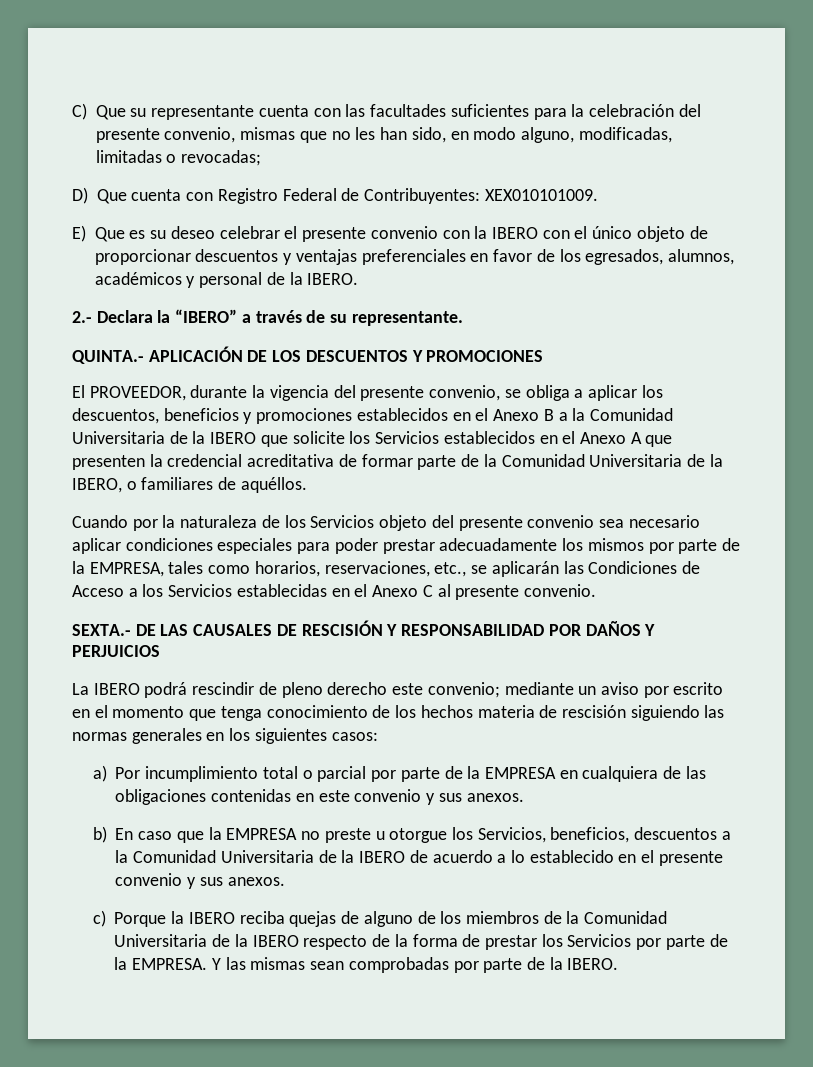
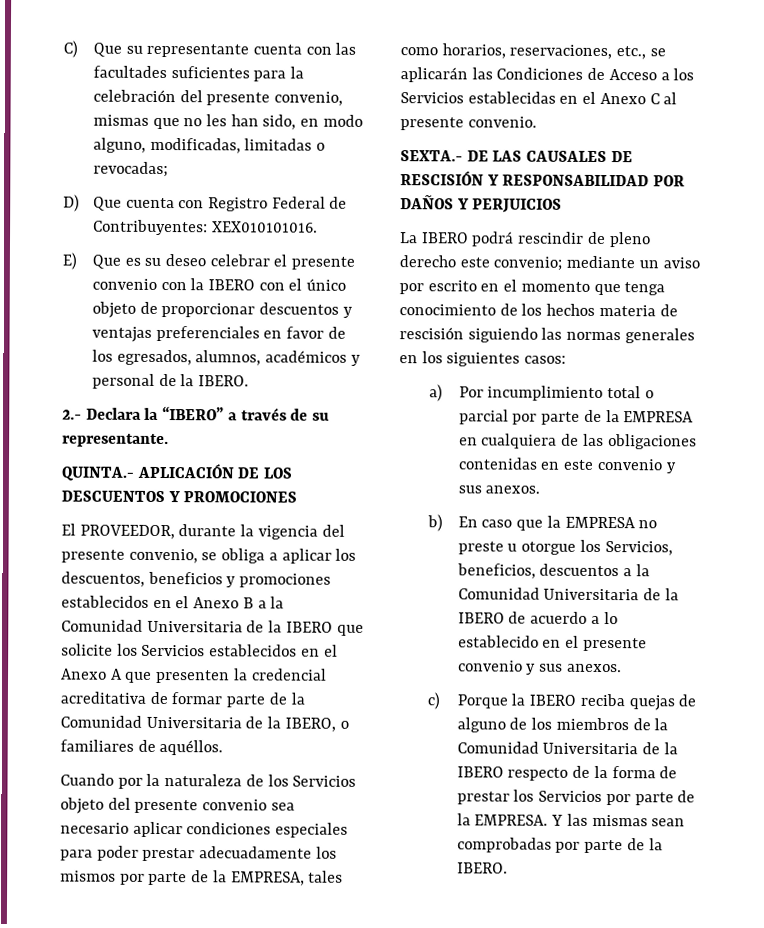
[484,189,598,201] XEX010101009. -> [211,221,318,233] XEX010101016.

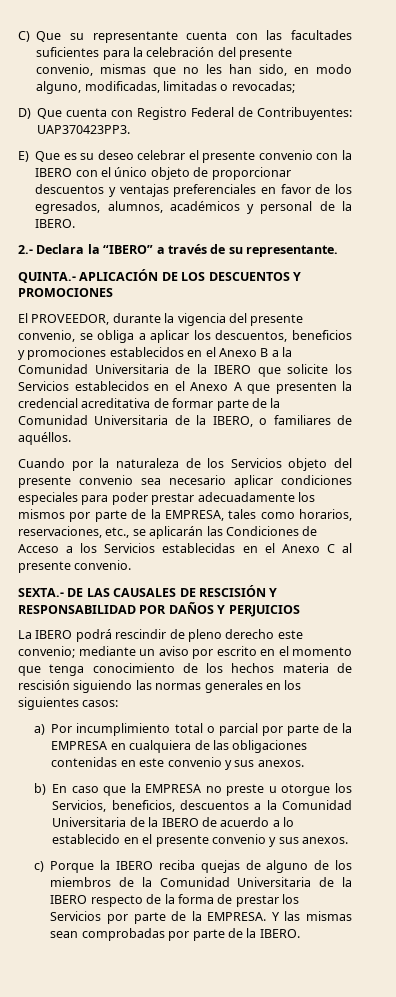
[211,221,318,233] XEX010101016. -> [37,125,131,134] UAP370423PP3.

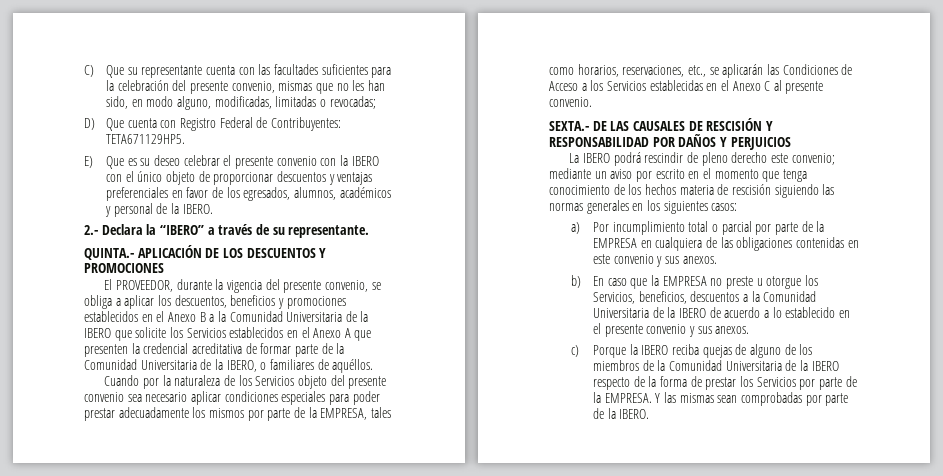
[37,125,131,134] UAP370423PP3. -> [106,134,186,144] TETA671129HP5.

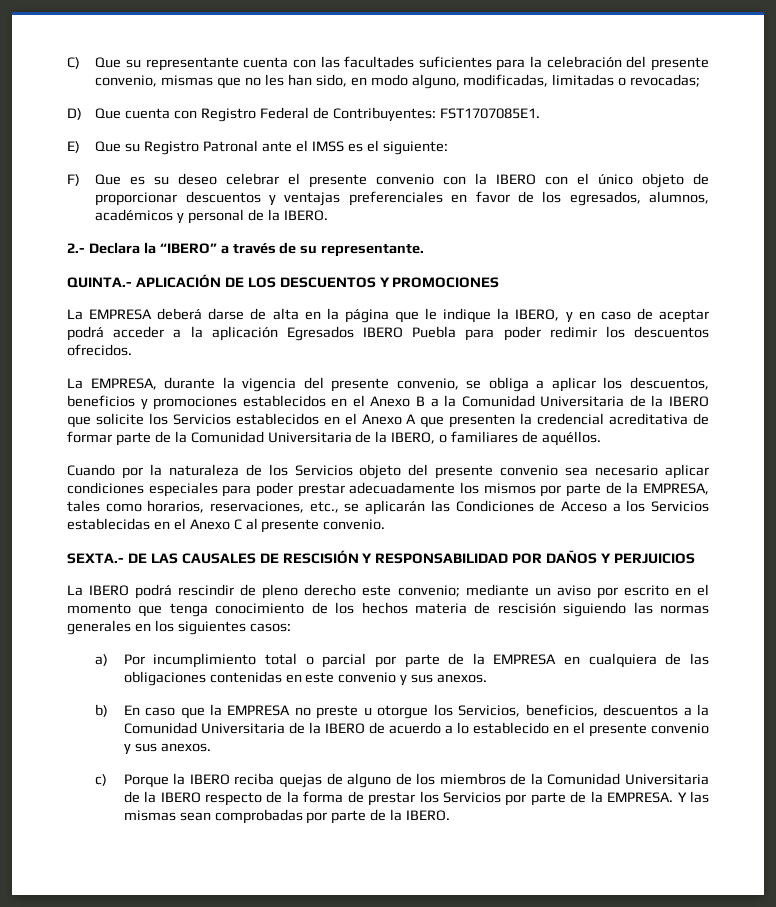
[106,134,186,144] [84,156,93,168] TETA671129HP5. // E) -> [439,108,540,119] [67,140,448,155] [67,174,80,186] FST1707085E1. // E) Que su Registro Patronal ante el IMSS es el siguiente: // F)
[104,279,173,292] El PROVEEDOR, -> [67,308,709,323] [67,326,709,341] [67,344,132,356] [67,378,157,390] La EMPRESA deberá darse de alta en la página que le indique la IBERO, y en caso de aceptar podrá acceder a la aplicación Egresados IBERO Puebla para poder redimir los descuentos ofrecidos. // La EMPRESA,

